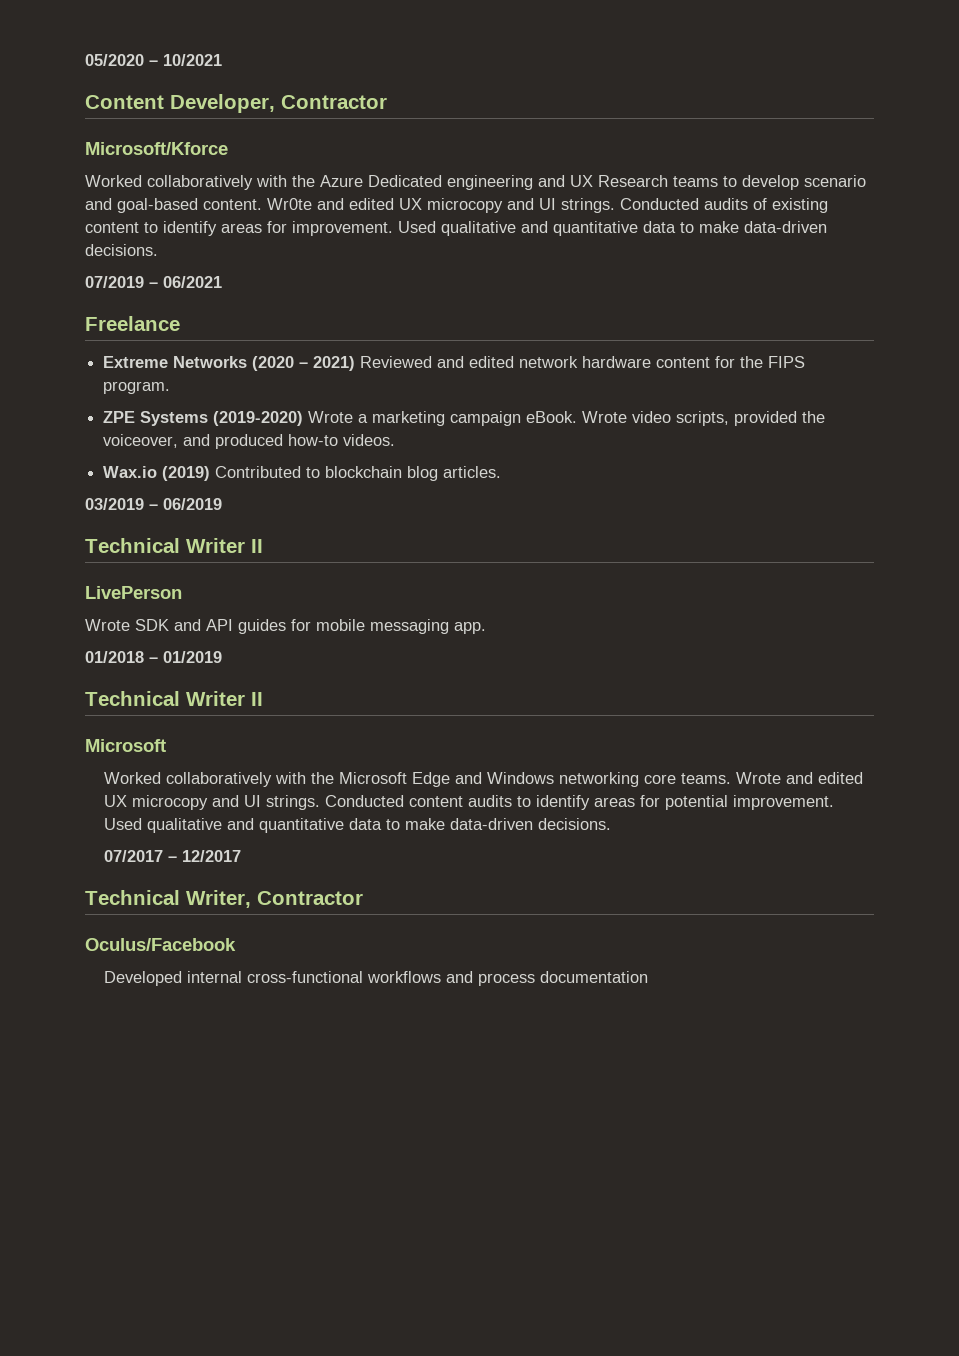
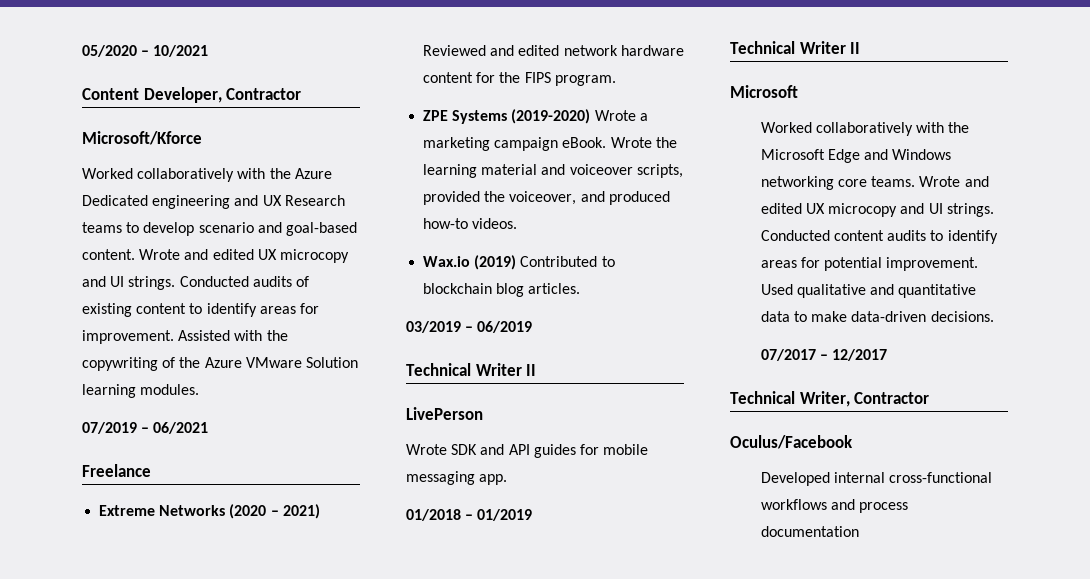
[267,198,312,210] Wr0te -> [139,249,181,260] Wrote
[398,221,827,236] [85,244,158,256] Used qualitative and quantitative data to make data-driven decisions. -> [178,330,288,341] [82,357,358,371] [82,384,200,398] Assisted with the copywriting of the Azure VMware Solution learning modules.
[632,411,672,423] video -> [655,137,677,148] [423,164,633,178] the learning material and voiceover

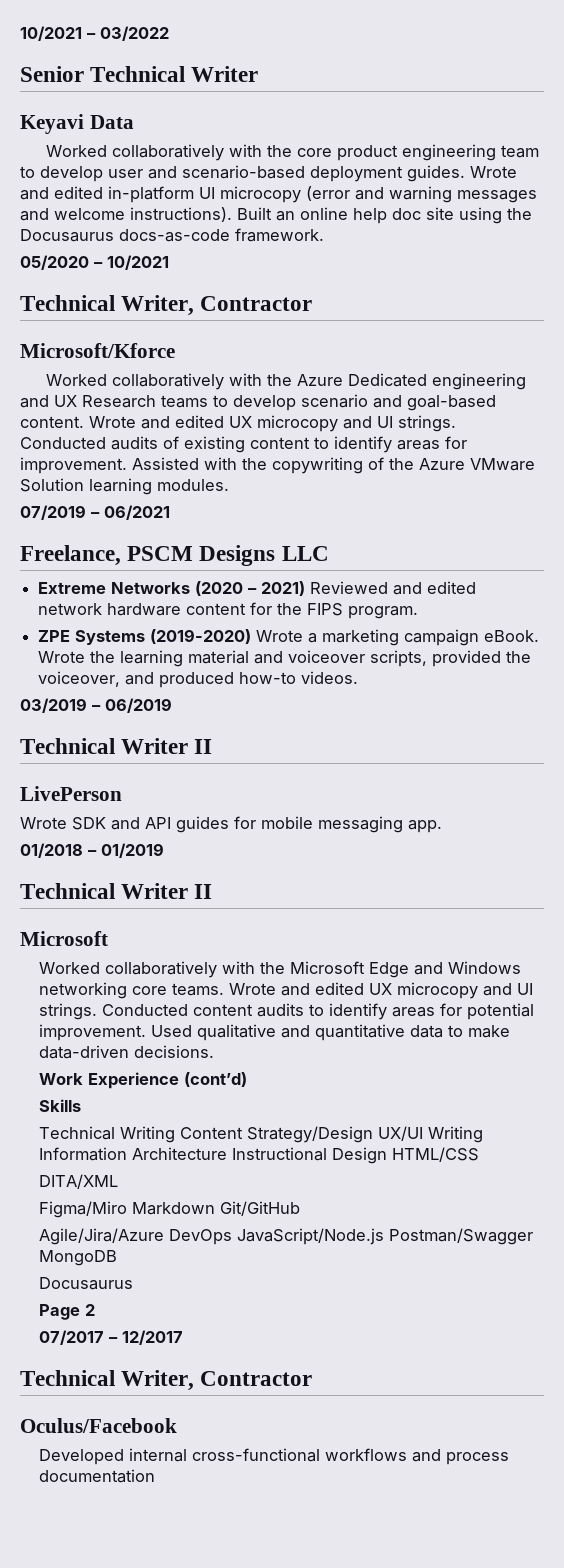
(82, 51) none -> [20,26,169,41] [20,66,259,82] [20,114,134,134] [46,144,540,161] [20,165,517,182] [20,186,537,203] [20,207,532,224] [20,228,324,242] 10/2021 – 03/2022 // Senior Technical Writer // Keyavi Data // Worked collaboratively with the core product engineering team to develop user and scenario-based deployment guides. Wrote and edited in-platform UI microcopy (error and warning messages and welcome instructions). Built an online help doc site using the Docusaurus docs-as-code framework. //
[82,87,222,103] Content Developer, -> [20,295,195,316] Technical Writer,
[82,464,151,477] Freelance -> [20,545,329,566] Freelance, PSCM Designs LLC
[423,255,615,270] [423,283,581,297] // Wax.io (2019) Contributed to blockchain blog articles. -> (359, 677) none
(994, 316) none -> [38,1072,247,1089] [38,1099,81,1112] [38,1126,483,1143] [38,1147,479,1164] [38,1174,118,1189] [38,1201,300,1218] [38,1228,533,1245] [38,1250,117,1266] [38,1277,133,1290] [38,1304,95,1320] // Work Experience (cont’d) // Skills // Technical Writing Content Strategy/Design UX/UI Writing Information Architecture Instructional Design HTML/CSS // DITA/XML // Figma/Miro Markdown Git/GitHub // Agile/Jira/Azure DevOps JavaScript/Node.js Postman/Swagger MongoDB // Docusaurus // Page 2

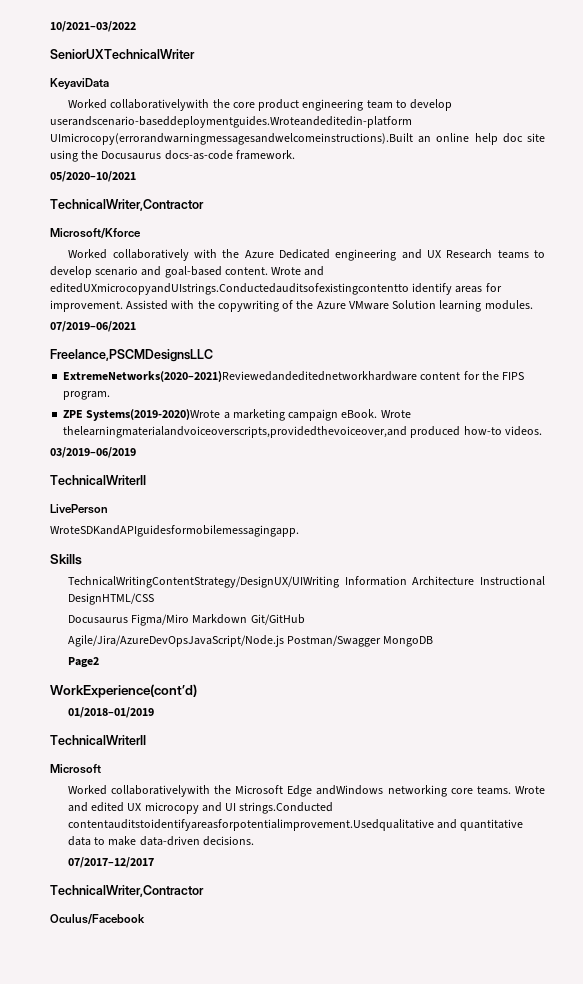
[20,26,169,41] [20,66,259,82] [20,114,134,134] [46,144,263,161] 10/2021 – 03/2022 // Senior Technical Writer // Keyavi Data // Worked collaboratively with -> [50,21,136,32] [50,49,195,59] [50,78,109,90] [68,99,210,111] 10/2021–03/2022 // SeniorUXTechnicalWriter // KeyaviData // Worked collaborativelywith
[108,165,517,182] [20,186,537,203] [20,207,272,222] user and scenario-based deployment guides. Wrote and edited in-platform UI microcopy (error and warning messages and welcome instructions). Built -> [50,116,412,128] [50,133,413,145] userandscenario-baseddeploymentguides.Wroteandeditedin-platform UImicrocopy(errorandwarningmessagesandwelcomeinstructions).Built
[20,255,169,270] [20,295,313,316] 05/2020 – 10/2021 // Technical Writer, Contractor -> [50,171,136,182] [50,199,204,211] 05/2020–10/2021 // TechnicalWriter,Contractor
[175,415,456,432] [20,436,329,453] edited UX microcopy and UI strings. Conducted audits of existing content to -> [50,283,409,295] editedUXmicrocopyandUIstrings.Conductedauditsofexistingcontentto
[20,505,170,520] [20,545,329,566] [38,581,477,596] [38,603,182,616] 07/2019 – 06/2021 // Freelance, PSCM Designs LLC // Extreme Networks (2020 – 2021) Reviewed and edited network hardware -> [50,321,136,332] [50,349,213,362] [63,371,418,382] 07/2019–06/2021 // Freelance,PSCMDesignsLLC // ExtremeNetworks(2020–2021)Reviewedandeditednetworkhardware
[75,629,304,645] Systems (2019-2020) Wrote -> [86,409,221,421] Systems(2019-2020)Wrote
[90,650,532,667] [38,671,359,688] [20,698,172,713] [20,738,213,754] [20,786,122,801] [20,816,442,833] [20,843,164,858] [20,883,213,899] the learning material and voiceover scripts, provided the voiceover, and produced how-to videos. // 03/2019 – 06/2019 // Technical Writer II // LivePerson // Wrote SDK and API guides for mobile messaging app. // 01/2018 – 01/2019 // Technical Writer II -> [63,426,542,438] [50,447,136,458] [50,475,146,485] [50,504,108,514] [50,525,299,537] [50,554,82,565] [67,576,545,588] [67,593,154,605] [67,614,305,626] [67,635,434,647] [67,657,99,668] [50,684,197,698] [67,707,154,718] [50,735,146,745] thelearningmaterialandvoiceoverscripts,providedthevoiceover,and produced how-to videos. // 03/2019–06/2019 // TechnicalWriterII // LivePerson // WroteSDKandAPIguidesformobilemessagingapp. // Skills // TechnicalWritingContentStrategy/DesignUX/UIWriting Information Architecture Instructional DesignHTML/CSS // Docusaurus Figma/Miro Markdown Git/GitHub // Agile/Jira/AzureDevOpsJavaScript/Node.js Postman/Swagger MongoDB // Page2 // WorkExperience(cont’d) // 01/2018–01/2019 // TechnicalWriterII
[104,961,255,978] collaboratively with -> [110,785,210,797] collaborativelywith
[413,961,521,975] and Windows -> [316,785,384,795] andWindows
[38,1003,534,1020] [38,1024,276,1041] strings. Conducted content audits to identify areas for potential improvement. Used qualitative -> [239,802,334,814] [67,819,434,831] strings.Conducted contentauditstoidentifyareasforpotentialimprovement.Usedqualitative
[38,1072,247,1089] [38,1099,81,1112] [38,1126,483,1143] [38,1147,479,1164] [38,1174,118,1189] [38,1201,300,1218] [38,1228,533,1245] [38,1250,117,1266] [38,1277,133,1290] [38,1304,95,1320] [38,1330,183,1345] [20,1370,313,1391] [20,1418,177,1433] [38,1448,509,1465] [38,1469,155,1483] Work Experience (cont’d) // Skills // Technical Writing Content Strategy/Design UX/UI Writing Information Architecture Instructional Design HTML/CSS // DITA/XML // Figma/Miro Markdown Git/GitHub // Agile/Jira/Azure DevOps JavaScript/Node.js Postman/Swagger MongoDB // Docusaurus // Page 2 // 07/2017 – 12/2017 // Technical Writer, Contractor // Oculus/Facebook // Developed internal cross-functional workflows and process documentation -> [67,857,154,868] [50,885,204,897] [50,914,145,925] 07/2017–12/2017 // TechnicalWriter,Contractor // Oculus/Facebook

